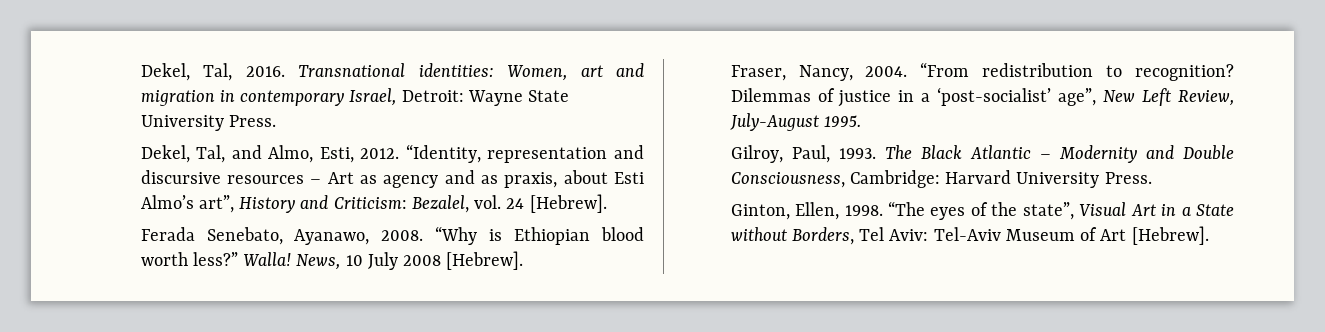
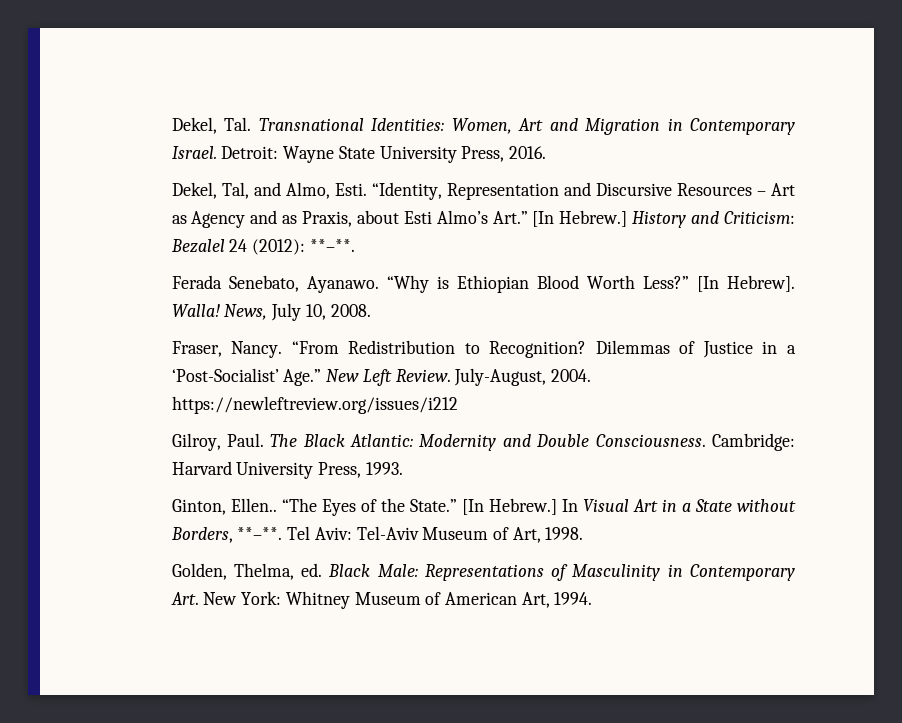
[140,63,644,81] [140,88,397,106] Dekel, Tal, 2016. Transnational identities: Women, art and migration in contemporary Israel, -> [171,117,795,135] [171,146,217,159] Dekel, Tal. Transnational Identities: Women, Art and Migration in Contemporary Israel.
[228,115,276,127] Press. -> [461,146,546,162] Press, 2016.
[319,144,644,163] [140,170,304,184] Esti, 2012. “Identity, representation and discursive resources -> [334,182,752,200] Esti. “Identity, Representation and Discursive Resources
[383,175,439,188] agency -> [191,211,246,228] Agency
[504,172,558,188] praxis, -> [302,211,353,227] Praxis,
[198,194,607,213] art”, History and Criticism: Bezalel, vol. 24 [Hebrew]. -> [492,210,796,228] [170,239,355,255] Art.” [In Hebrew.] History and Criticism: Bezalel 24 (2012): **–**.
[294,229,424,245] Ayanawo, 2008. -> [306,276,379,293] Ayanawo.
[601,227,644,241] [140,251,524,270] [730,62,1234,81] blood worth less?” Walla! News, 10 July 2008 [Hebrew]. // Fraser, Nancy, 2004. “From redistribution to recognition? -> [536,275,795,292] [171,303,371,321] [171,340,587,358] Blood Worth Less?” [In Hebrew]. Walla! News, July 10, 2008. // Fraser, Nancy. “From Redistribution to Recognition?
[838,87,1234,107] [729,113,861,131] [730,145,1051,163] justice in a ‘post-socialist’ age”, New Left Review, July-August 1995. // Gilroy, Paul, 1993. The Black Atlantic – -> [702,341,796,358] [171,368,591,386] [171,396,458,414] [171,433,414,451] Justice in a ‘Post-Socialist’ Age.” New Left Review. July-August, 2004. https://newleftreview.org/issues/i212 // Gilroy, Paul. The Black Atlantic:
[730,172,845,188] Consciousness, -> [595,434,706,447] Consciousness.
[1104,172,1152,184] Press. -> [318,462,403,478] Press, 1993.
[795,201,1074,220] Ellen, 1998. “The eyes of the state”, -> [230,498,578,516] Ellen.. “The Eyes of the State.” [In Hebrew.] In
(854, 236) none -> [237,527,283,540] **–**.
[1100,226,1209,245] Art [Hebrew]. -> [512,527,584,543] [171,563,795,581] [170,591,593,609] Art, 1998. // Golden, Thelma, ed. Black Male: Representations of Masculinity in Contemporary Art. New York: Whitney Museum of American Art, 1994.

